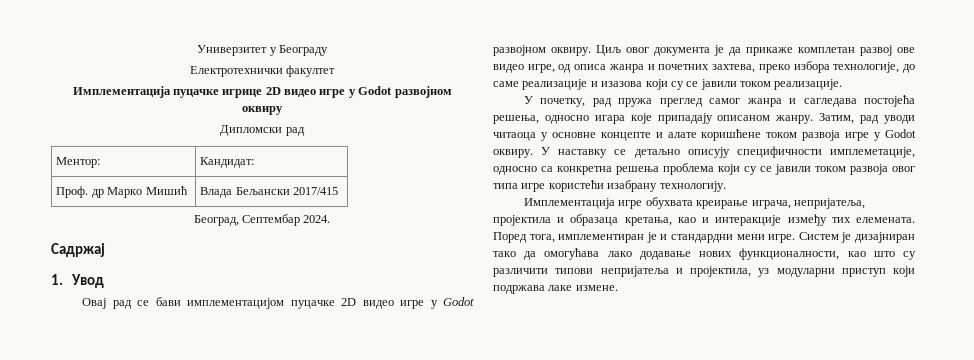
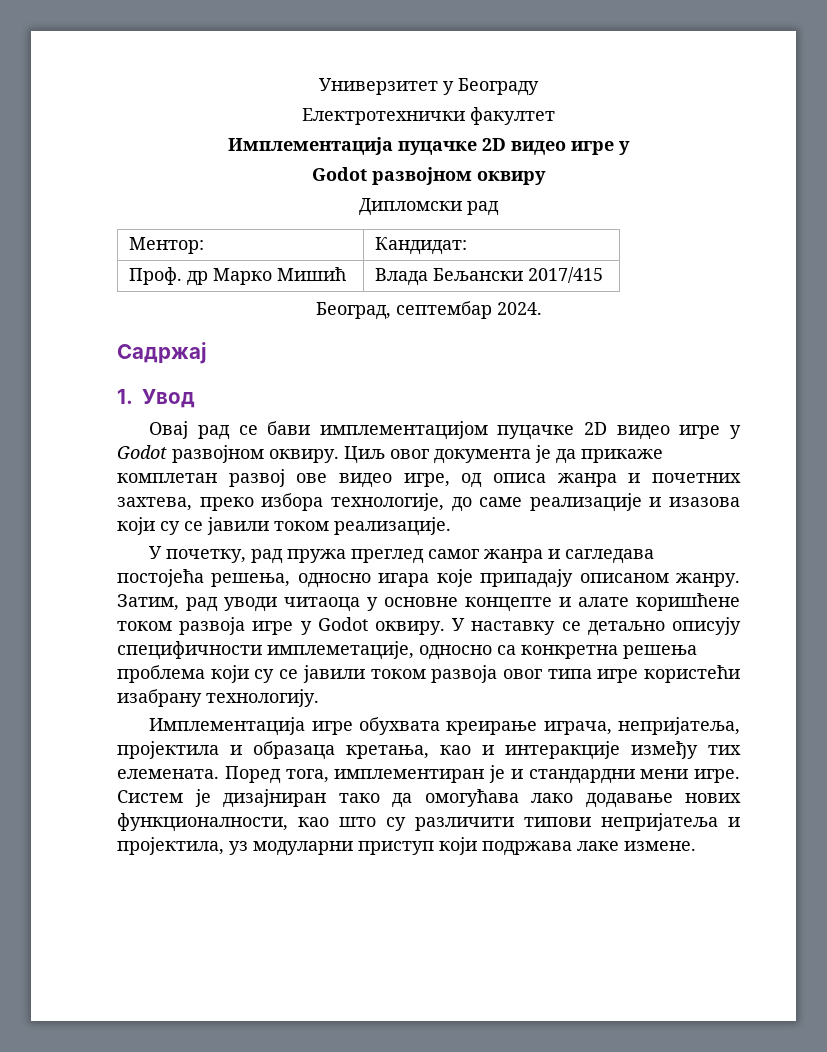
[222,87,356,98] игрице 2D видео игре у -> [482,138,630,155] 2D видео игре у //
[242,214,300,226] Септембар -> [395,301,492,319] септембар

